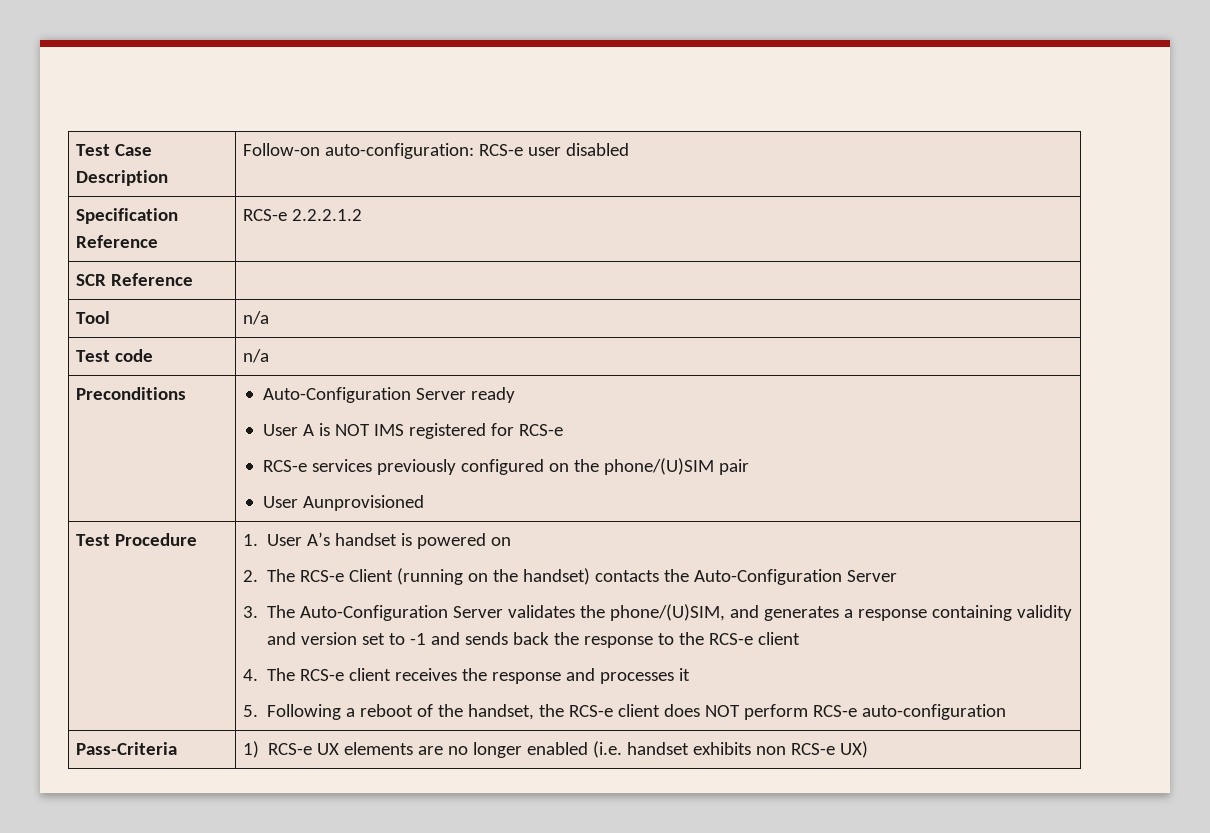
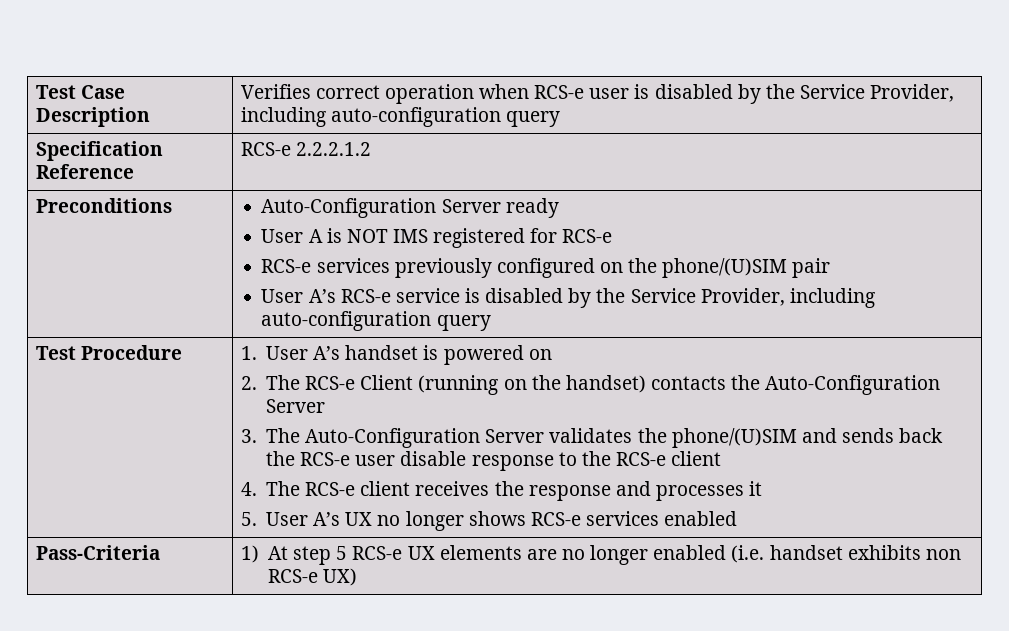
[242,143,629,159] [75,208,178,224] [75,235,158,248] [242,209,362,221] [75,273,193,286] [75,311,110,324] [242,311,269,325] [75,349,153,362] [242,349,269,363] Follow-on auto-configuration: RCS-e user disabled // Specification Reference | RCS-e 2.2.2.1.2 // SCR Reference | // Tool | n/a // Test code | n/a -> [240,84,955,104] [240,107,560,127] [35,141,163,161] [35,164,134,179] [240,142,371,156] Verifies correct operation when RCS-e user is disabled by the Service Provider, including auto-configuration query // Specification Reference | RCS-e 2.2.2.1.2
[303,495,425,511] Aunprovisioned -> [308,288,875,308] [261,311,491,331] A’s RCS-e service is disabled by the Service Provider, including auto-configuration query
[610,604,1072,621] [267,632,427,645] phone/(U)SIM, and generates a response containing validity and version set to -1 -> [671,428,797,448] phone/(U)SIM
(579, 638) none -> [300,451,467,466] RCS-e user disable
[267,704,1006,720] Following a reboot of the handset, the RCS-e client does NOT perform RCS-e auto-configuration -> [266,511,738,531] User A’s UX no longer shows RCS-e services enabled
(259, 749) none -> [268,546,348,565] At step 5

